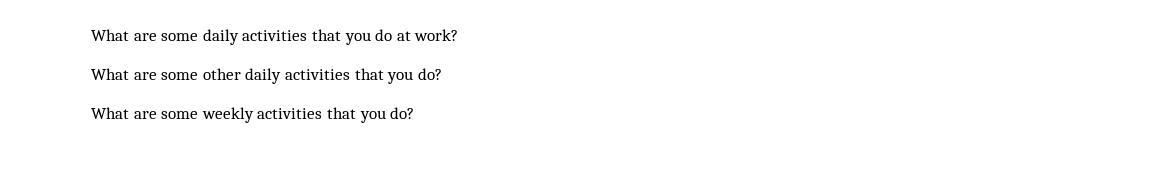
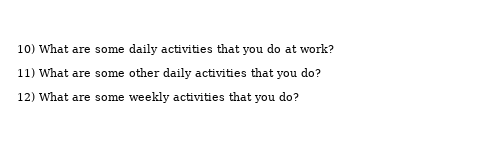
(91, 35) none -> [17,44,35,54] 10)
(459, 35) none -> [17,68,35,78] 11)
(442, 74) none -> [17,92,35,102] 12)

